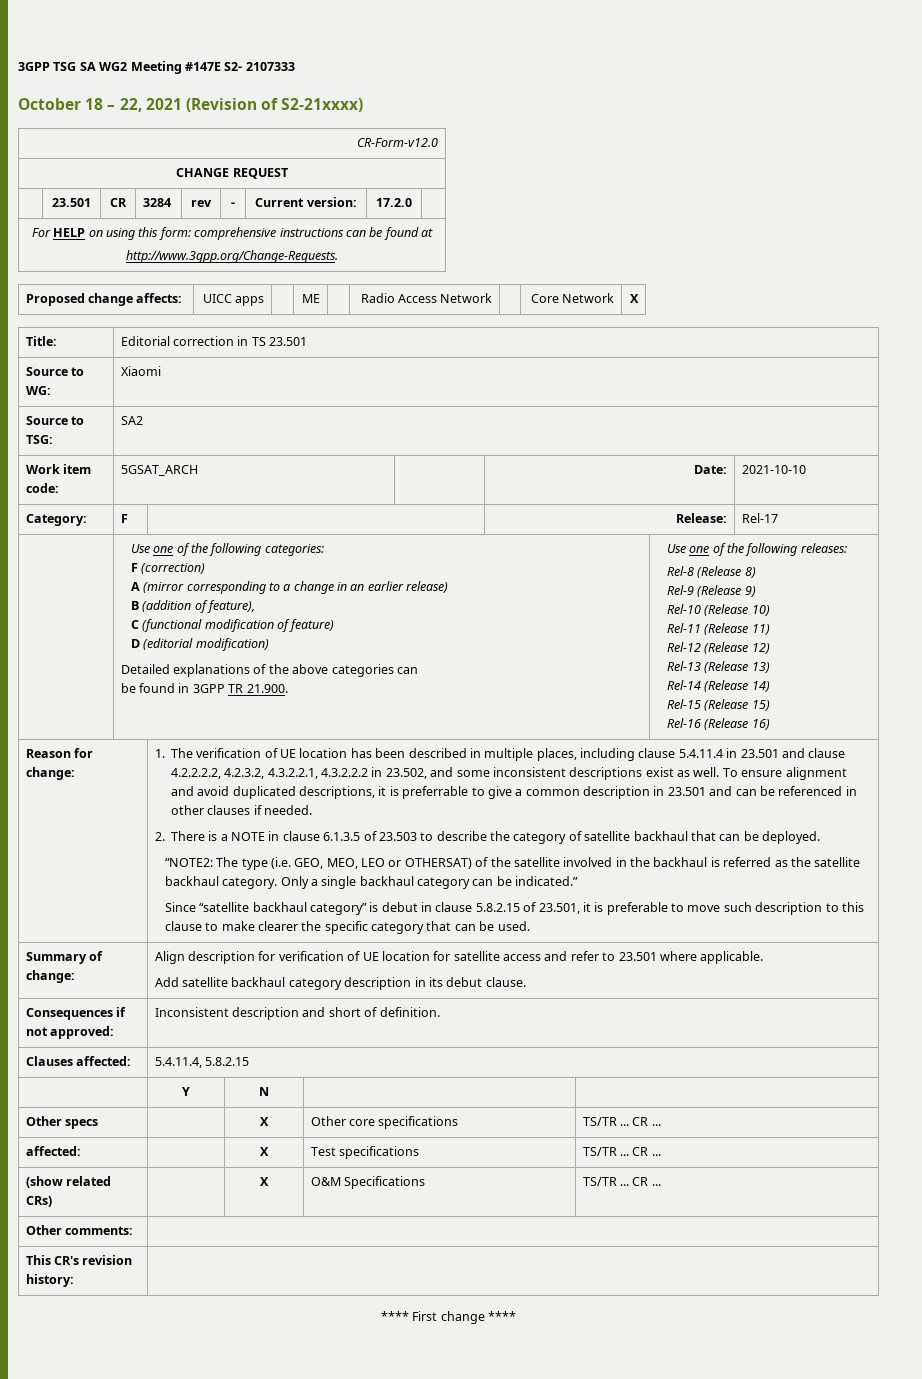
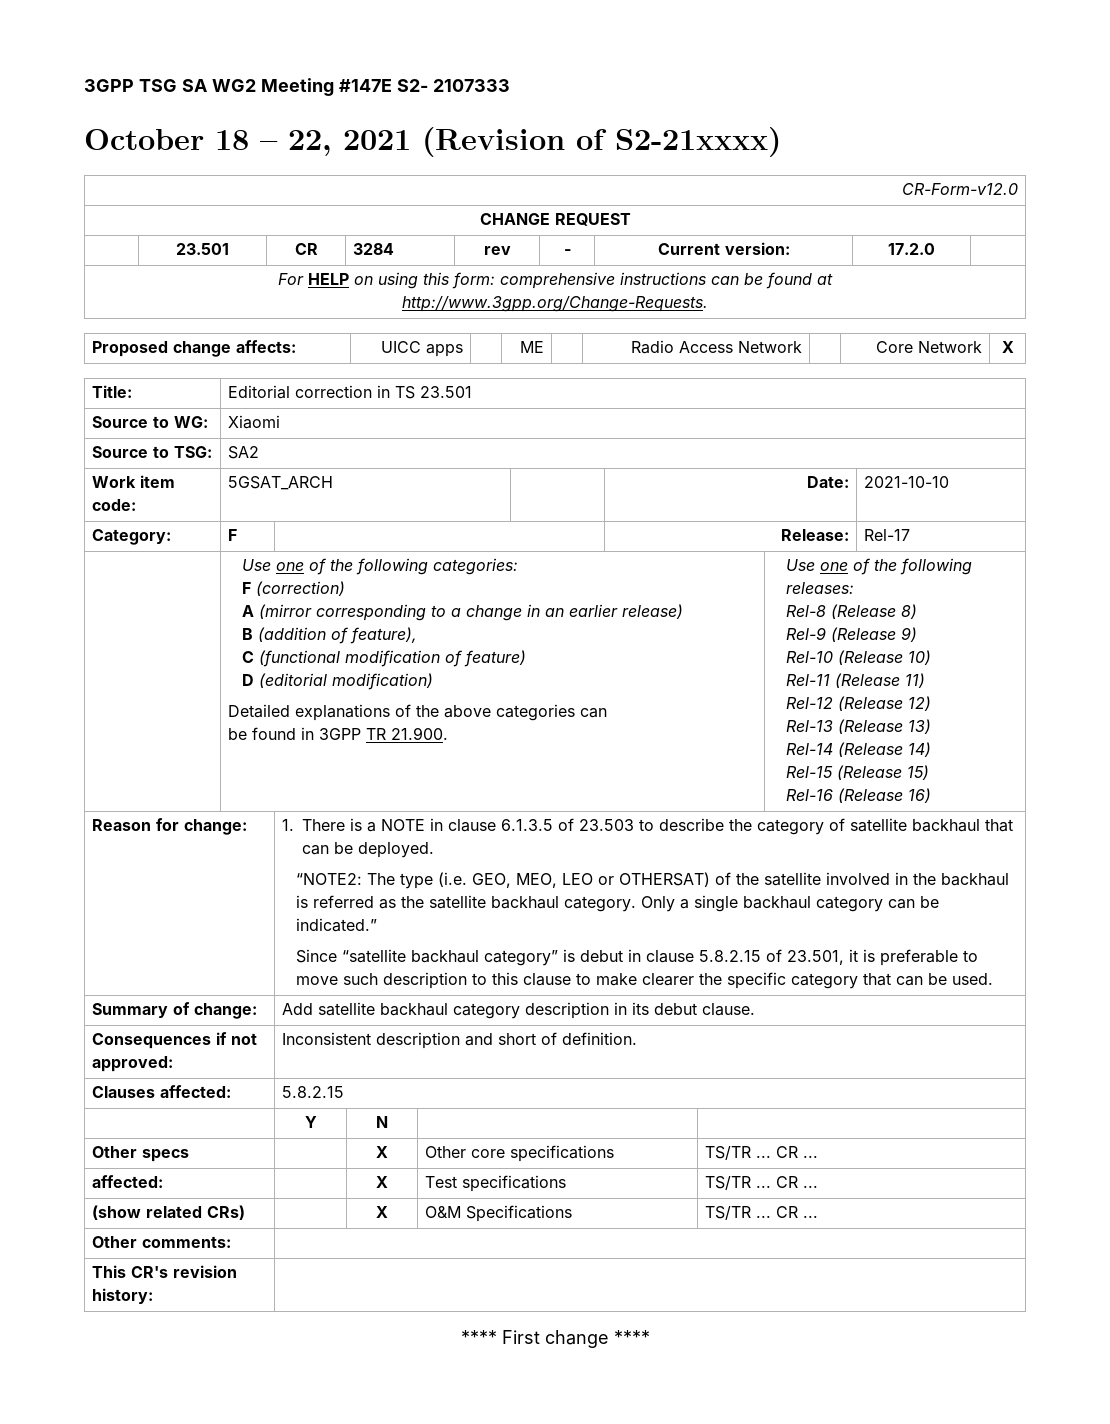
[170,748,846,761] [170,767,847,780] [170,786,857,799] [170,805,313,815] [154,832,165,841] The verification of UE location has been described in multiple places, including clause 5.4.11.4 in 23.501 and clause 4.2.2.2.2, 4.2.3.2, 4.3.2.2.1, 4.3.2.2.2 in 23.502, and some inconsistent descriptions exist as well. To ensure alignment and avoid duplicated descriptions, it is preferrable to give a common description in 23.501 and can be referenced in other clauses if needed. // 2. -> (295, 825) none
[154,951,764,964] Align description for verification of UE location for satellite access and refer to 23.501 where applicable. // -> (258, 1011) none
[154,1057,202,1068] 5.4.11.4, -> (232, 1091) none

